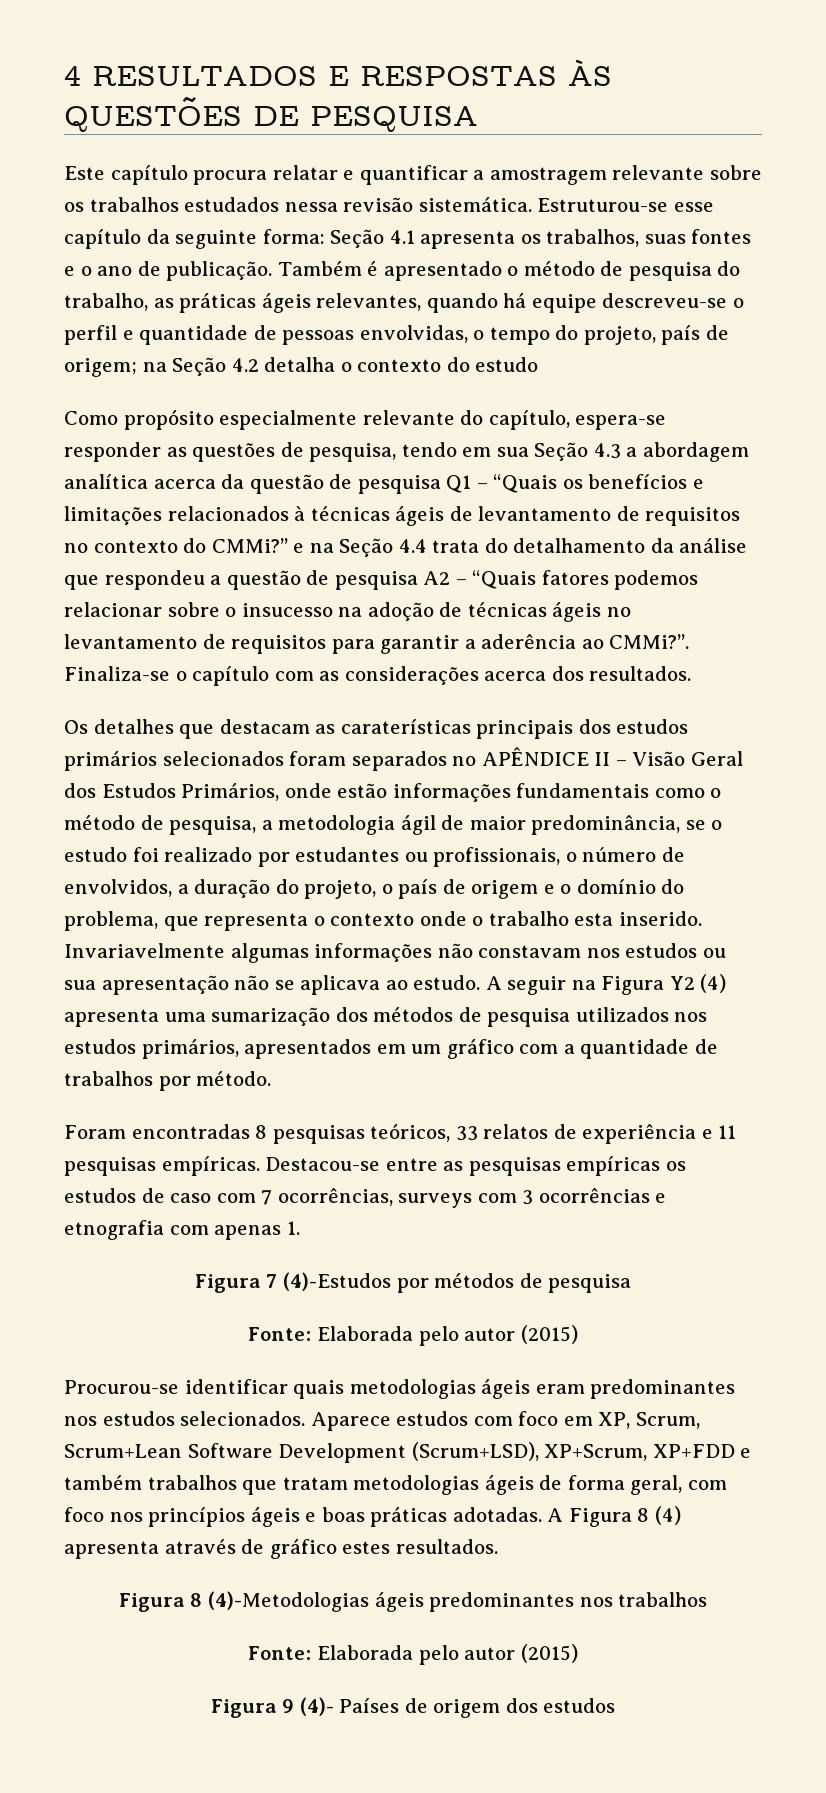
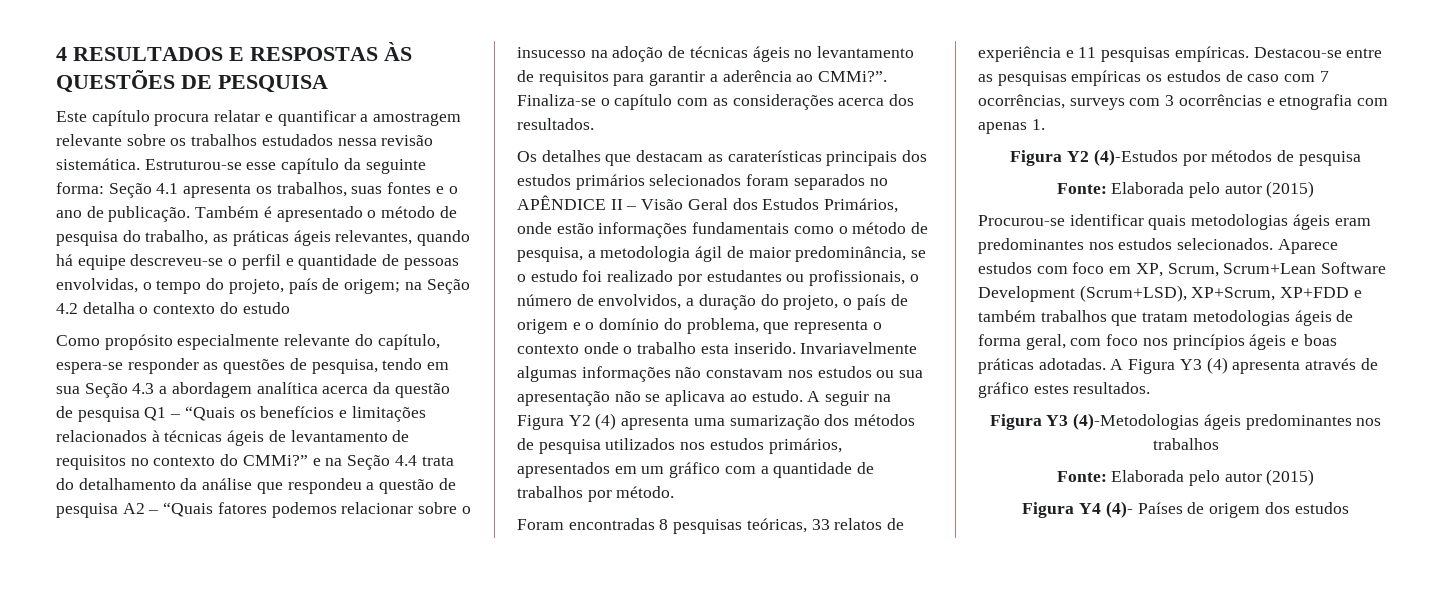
[370,1123,451,1142] teóricos, -> [746,518,807,533] teóricas,
[266,1274,278,1288] 7 -> [1067,151,1090,162] Y2
[637,1508,650,1522] 8 -> [1179,359,1202,370] Y3
[190,1593,203,1607] 8 -> [1046,415,1069,426] Y3
[282,1699,295,1713] 9 -> [1079,503,1102,514] Y4

